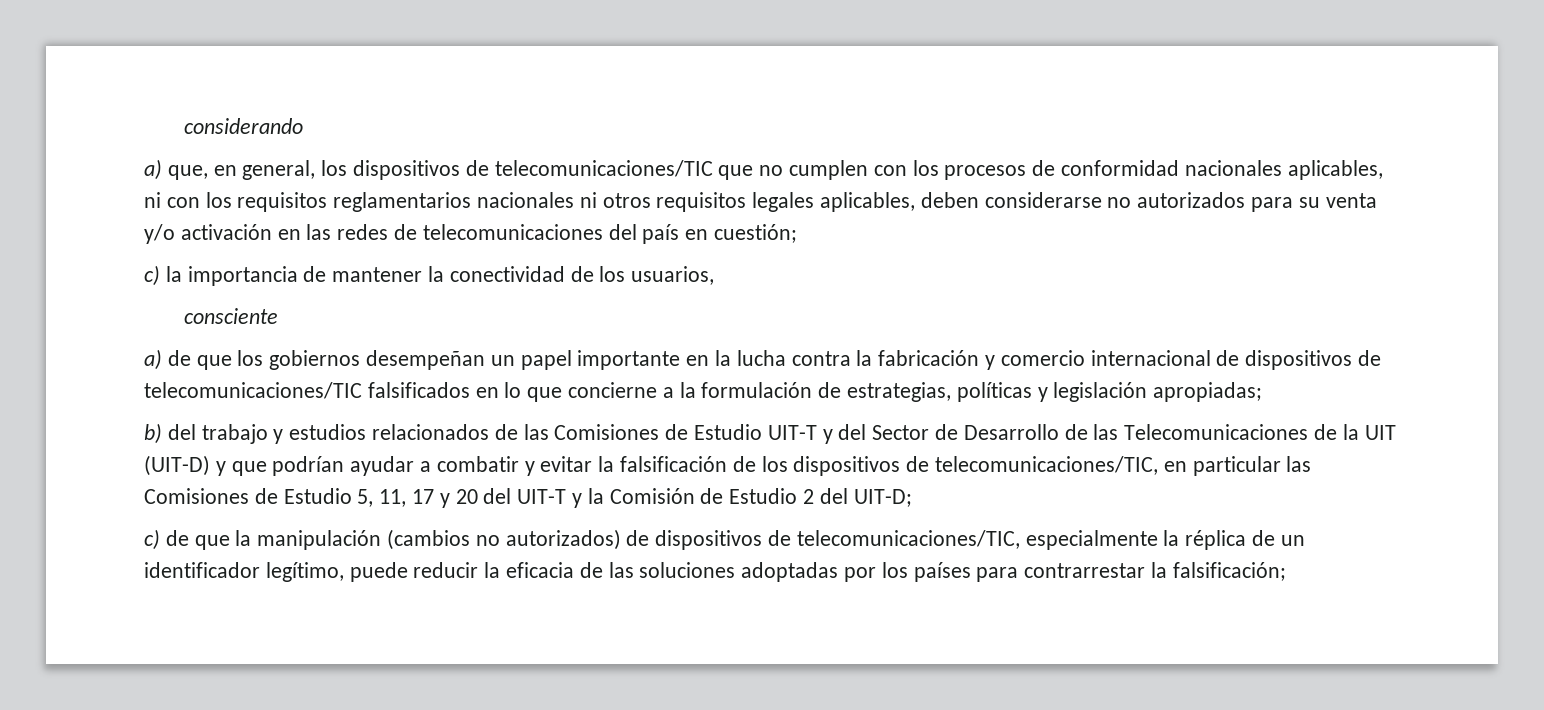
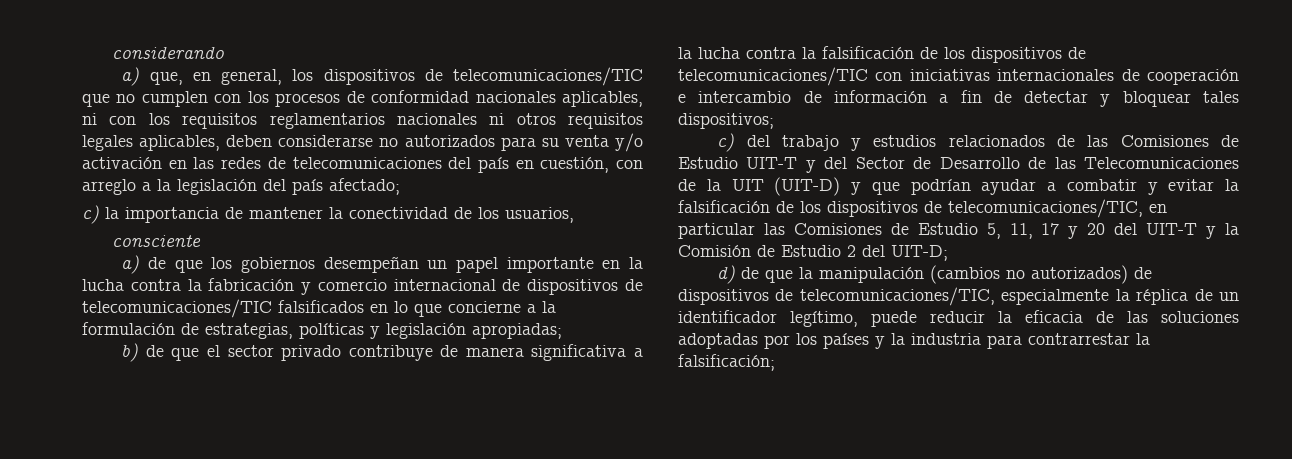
[714,224,798,243] cuestión; -> [540,157,643,173] [82,178,400,195] cuestión, con arreglo a la legislación del país afectado;
(162, 433) none -> [145,344,643,361] [678,46,1086,63] [678,67,1239,86] [678,90,1239,107] [678,113,774,129] [717,133,735,152] de que el sector privado contribuye de manera significativa a la lucha contra la falsificación de los dispositivos de telecomunicaciones/TIC con iniciativas internacionales de cooperación e intercambio de información a fin de detectar y bloquear tales dispositivos; // c)
[144,529,160,550] c) -> [717,265,736,284] d)
(971, 572) none -> [875,333,981,349] y la industria

